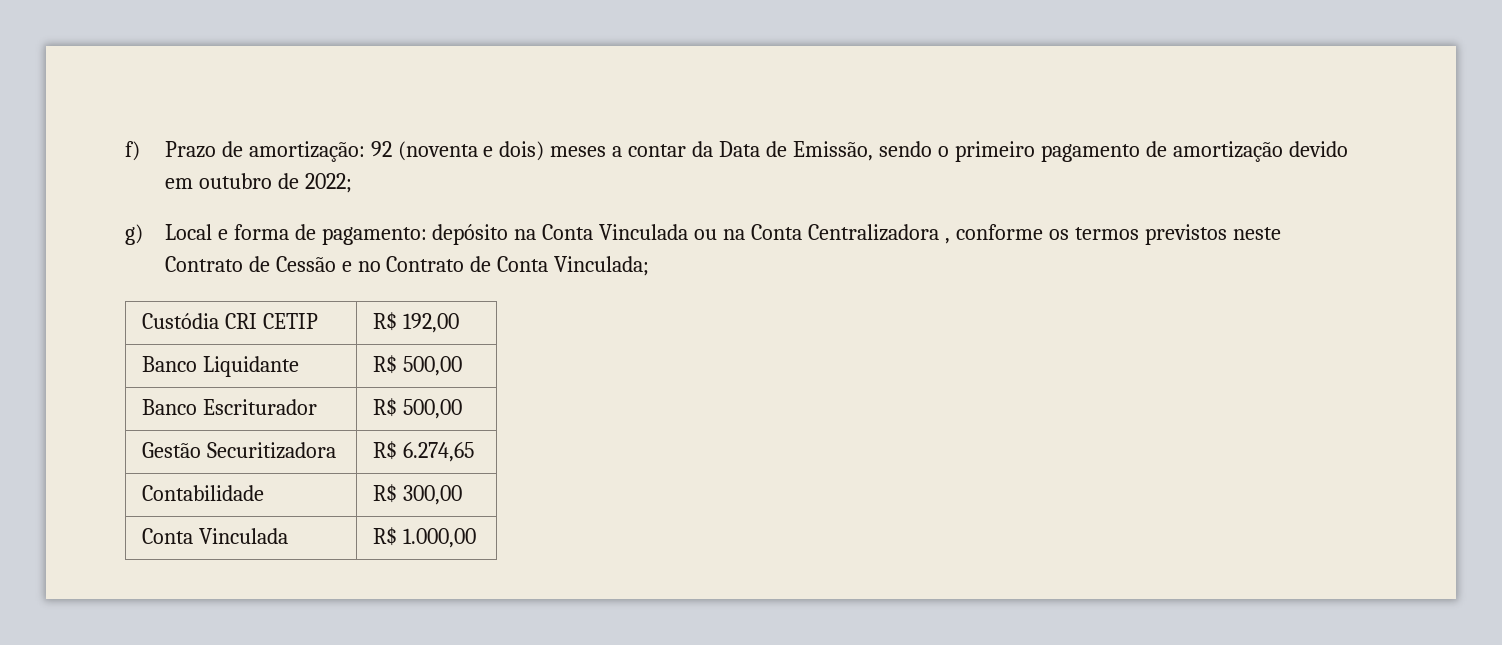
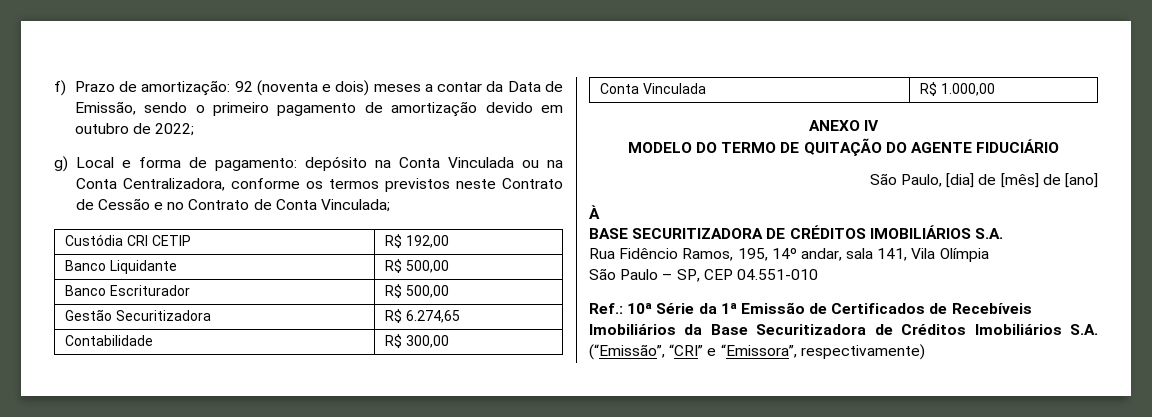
[808,224,950,244] Centralizadora , -> [122,178,225,191] Centralizadora,
(477, 538) none -> [808,120,880,131] [627,138,1060,156] [869,173,1098,188] [589,205,600,219] [589,225,1003,239] [589,248,989,262] [589,268,818,282] [589,302,1032,314] [589,324,1098,335] [589,344,925,360] // ANEXO IV // MODELO DO TERMO DE QUITAÇÃO DO AGENTE FIDUCIÁRIO // São Paulo, [dia] de [mês] de [ano] // À // BASE SECURITIZADORA DE CRÉDITOS IMOBILIÁRIOS S.A. // Rua Fidêncio Ramos, 195, 14º andar, sala 141, Vila Olímpia // São Paulo – SP, CEP 04.551-010 // Ref.: 10ª Série da 1ª Emissão de Certificados de Recebíveis Imobiliários da Base Securitizadora de Créditos Imobiliários S.A. (“Emissão”, “CRI” e “Emissora”, respectivamente)

